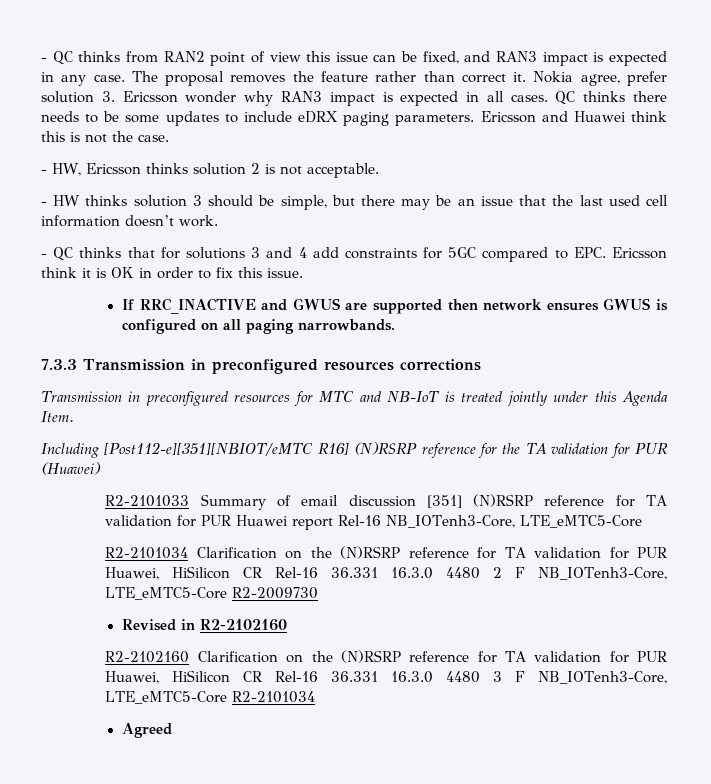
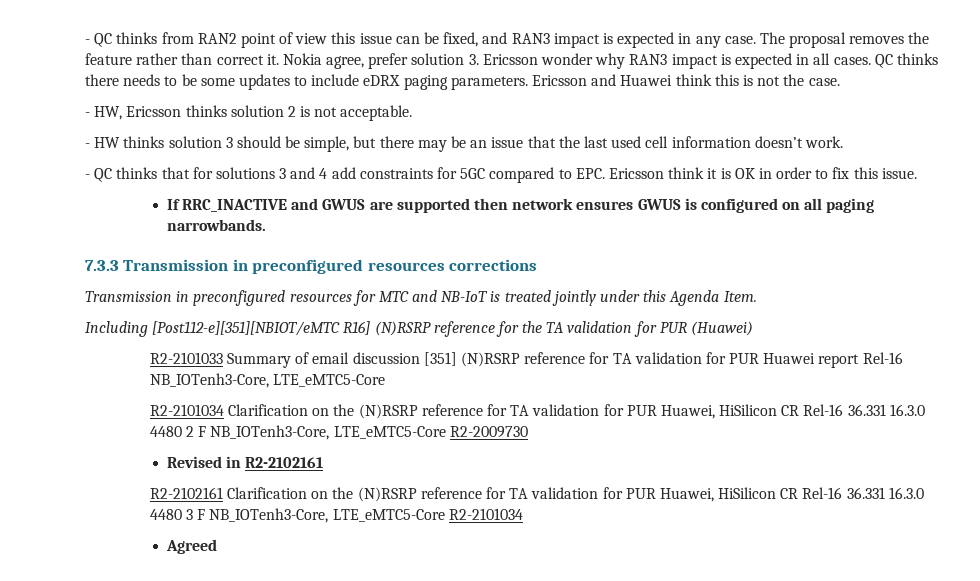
[199,619,287,631] [105,651,190,663] R2-2102160 // R2-2102160 -> [245,457,324,468] [149,487,223,499] R2-2102161 // R2-2102161

